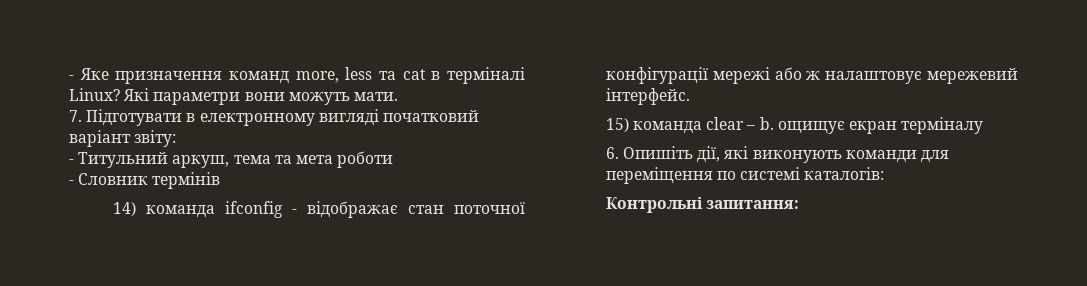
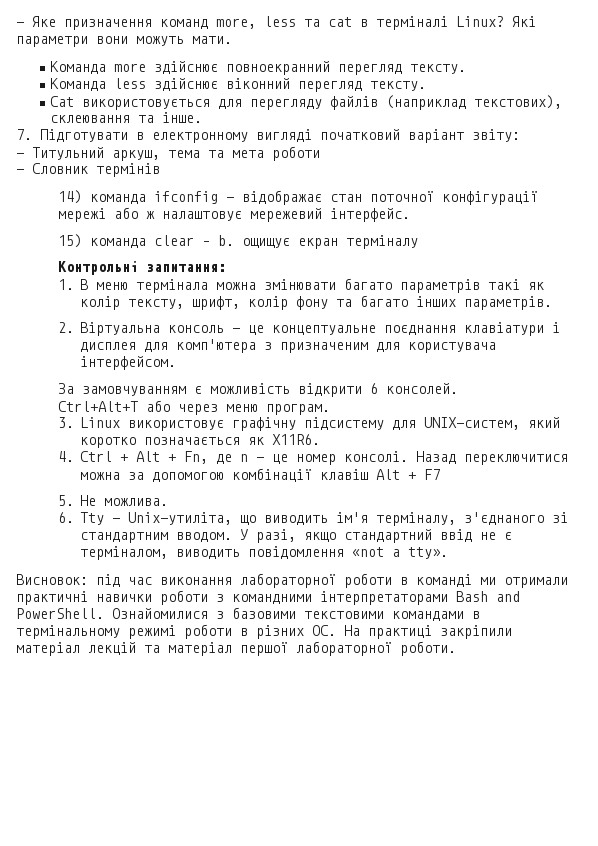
(398, 96) none -> [50,61,467,75] [50,78,427,92] [50,95,563,110] [50,112,203,123] // Команда more здійснює повноекранний перегляд тексту. // Команда less здійснює віконний перегляд тексту. // Cat використовується для перегляду файлів (наприклад текстових), склеювання та інше.
[605,146,949,163] [605,167,885,184] [605,197,800,213] 6. Опишіть дії, які виконують команди для переміщення по системі каталогів: // Контрольні запитання: -> [58,261,227,275] [58,278,545,293] [80,295,553,310] [58,322,561,336] [80,339,497,353] [80,356,177,370] [58,383,459,397] [58,400,331,415] [58,417,561,431] [80,434,321,448] [58,451,569,465] [80,468,441,482] [58,495,169,506] [58,512,569,526] [80,529,513,543] [80,546,449,560] [16,573,568,588] [16,590,520,605] [16,607,480,621] [16,624,512,639] [16,641,456,656] Контрольні запитання: // 1. В меню термінала можна змінювати багато параметрів такі як колір тексту, шрифт, колір фону та багато інших параметрів. // 2. Віртуальна консоль - це концептуальне поєднання клавіатури і дисплея для комп'ютера з призначеним для користувача інтерфейсом. // За замовчуванням є можливість відкрити 6 консолей. // Ctrl+Alt+T або через меню програм. // 3. Linux використовує графічну підсистему для UNIX-систем, який коротко позначається як X11R6. // 4. Ctrl + Alt + Fn, де n - це номер консолі. Назад переключитися можна за допомогою комбінації клавіш Alt + F7 // 5. Не можлива. // 6. Tty - Unix-утиліта, що виводить ім'я терміналу, з'єднаного зі стандартним вводом. У разі, якщо стандартний ввід не є терміналом, виводить повідомлення «not a tty». // Висновок: під час виконання лабораторної роботи в команді ми отримали практичні навички роботи з командними інтерпретаторами Bash and PowerShell. Ознайомилися з базовими текстовими командами в термінальному режимі роботи в різних ОС. На практиці закріпили матеріал лекцій та матеріал першої лабораторної роботи.

